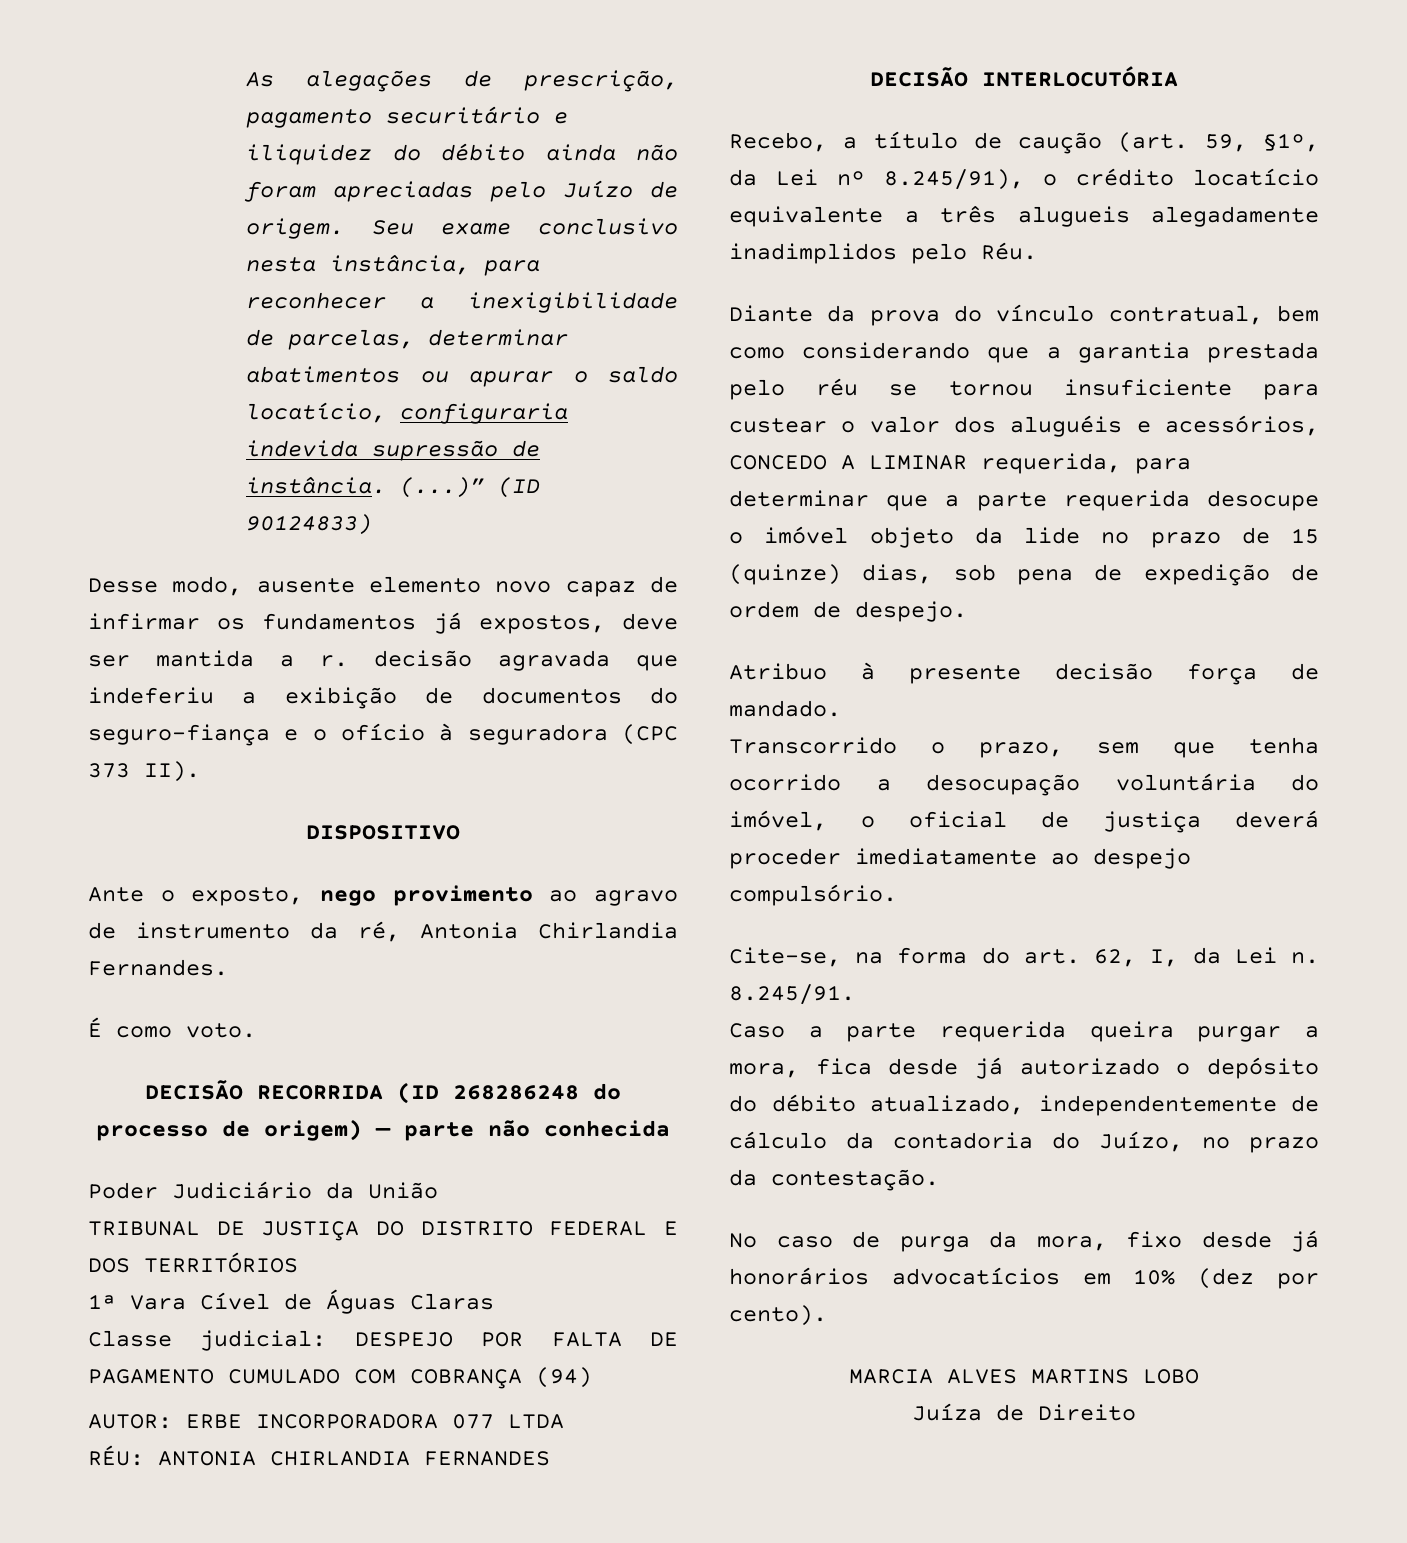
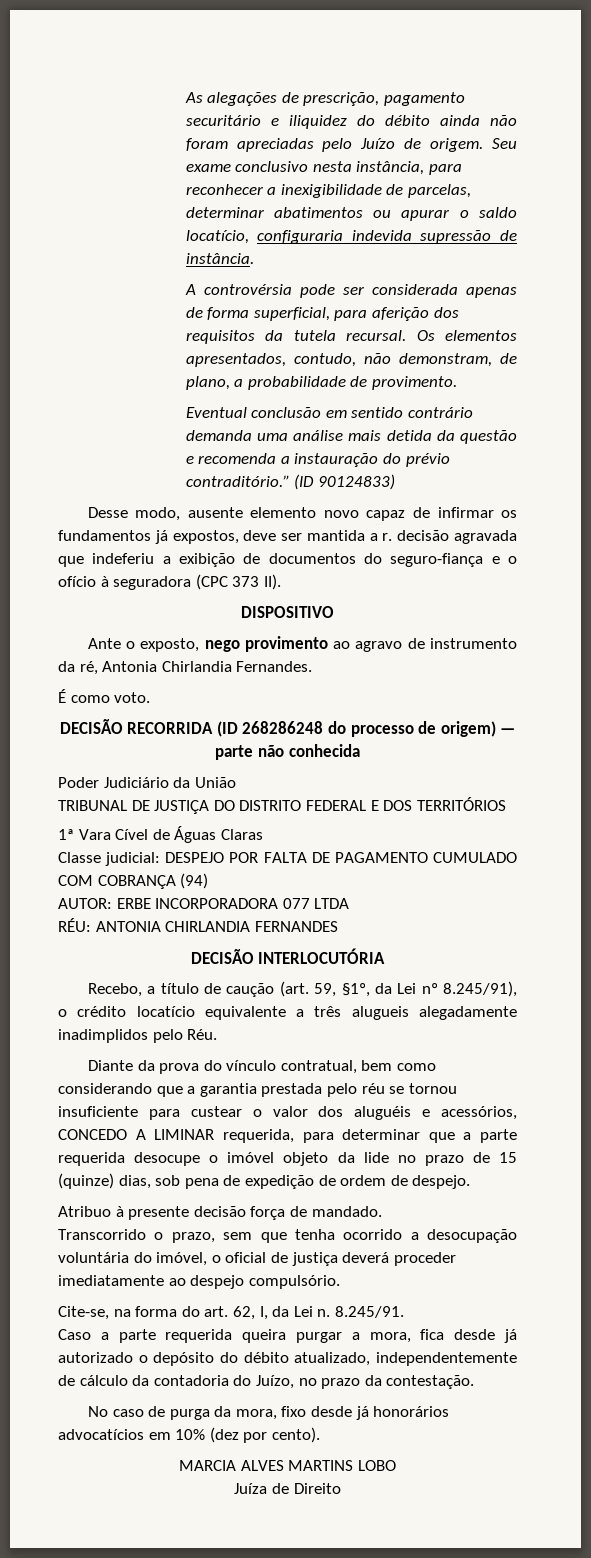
[400,477,485,498] (...)” -> [184,284,517,298] [185,307,459,321] [185,330,517,344] [185,353,517,367] [185,376,458,390] [185,407,474,418] [185,430,517,444] [185,453,450,467] [185,475,290,487] // A controvérsia pode ser considerada apenas de forma superficial, para aferição dos requisitos da tutela recursal. Os elementos apresentados, contudo, não demonstram, de plano, a probabilidade de provimento. // Eventual conclusão em sentido contrário demanda uma análise mais detida da questão e recomenda a instauração do prévio contraditório.”

